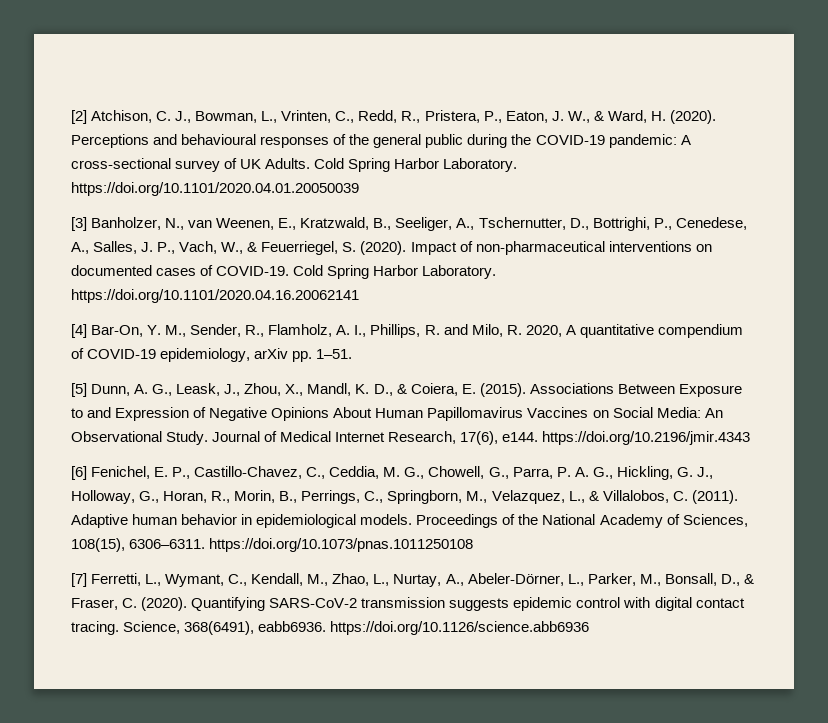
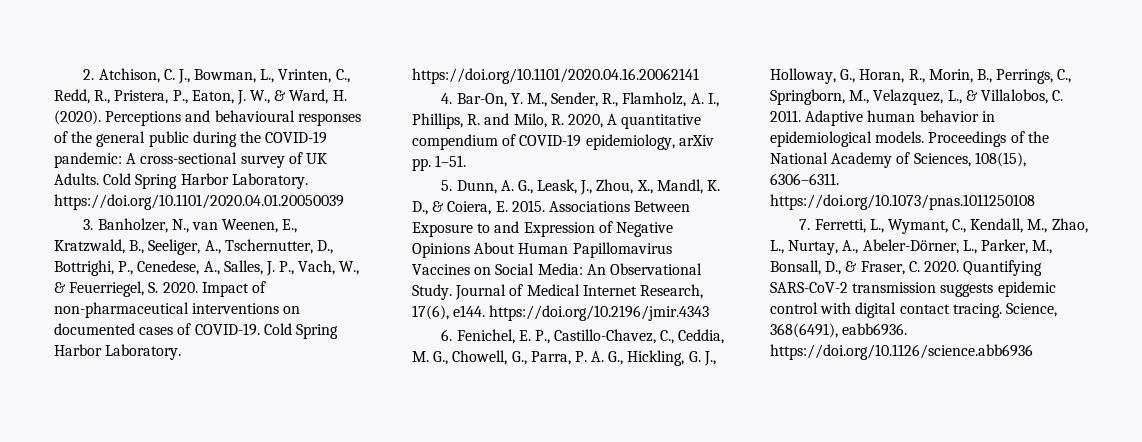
[71,110,87,124] [2] -> [83,69,95,80] 2.
[71,217,87,231] [3] -> [83,219,94,230] 3.
[360,241,407,255] (2020). -> [162,282,198,293] 2020.
[71,324,87,338] [4] -> [441,93,453,104] 4.
[71,383,87,397] [5] -> [441,180,453,191] 5.
[479,383,526,397] (2015). -> [511,200,545,212] 2015.
[71,466,87,480] [6] -> [441,329,453,341] 6.
[691,490,738,504] (2011). -> [770,110,801,122] 2011.
[71,573,87,587] [7] -> [799,219,811,230] 7.
[141,597,188,611] (2020). -> [923,261,959,272] 2020.

